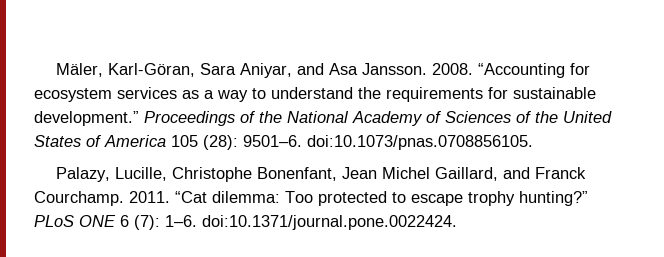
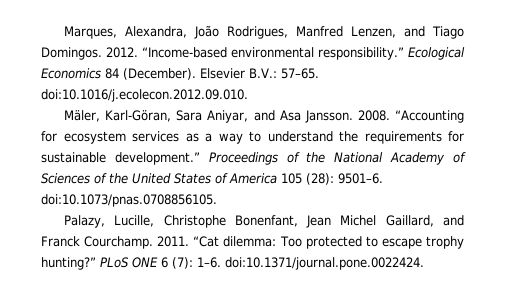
(55, 70) none -> [64,25,464,39] [41,47,465,60] [41,68,319,80] [41,89,248,102] Marques, Alexandra, João Rodrigues, Manfred Lenzen, and Tiago Domingos. 2012. “Income-based environmental responsibility.” Ecological Economics 84 (December). Elsevier B.V.: 57–65. doi:10.1016/j.ecolecon.2012.09.010. //

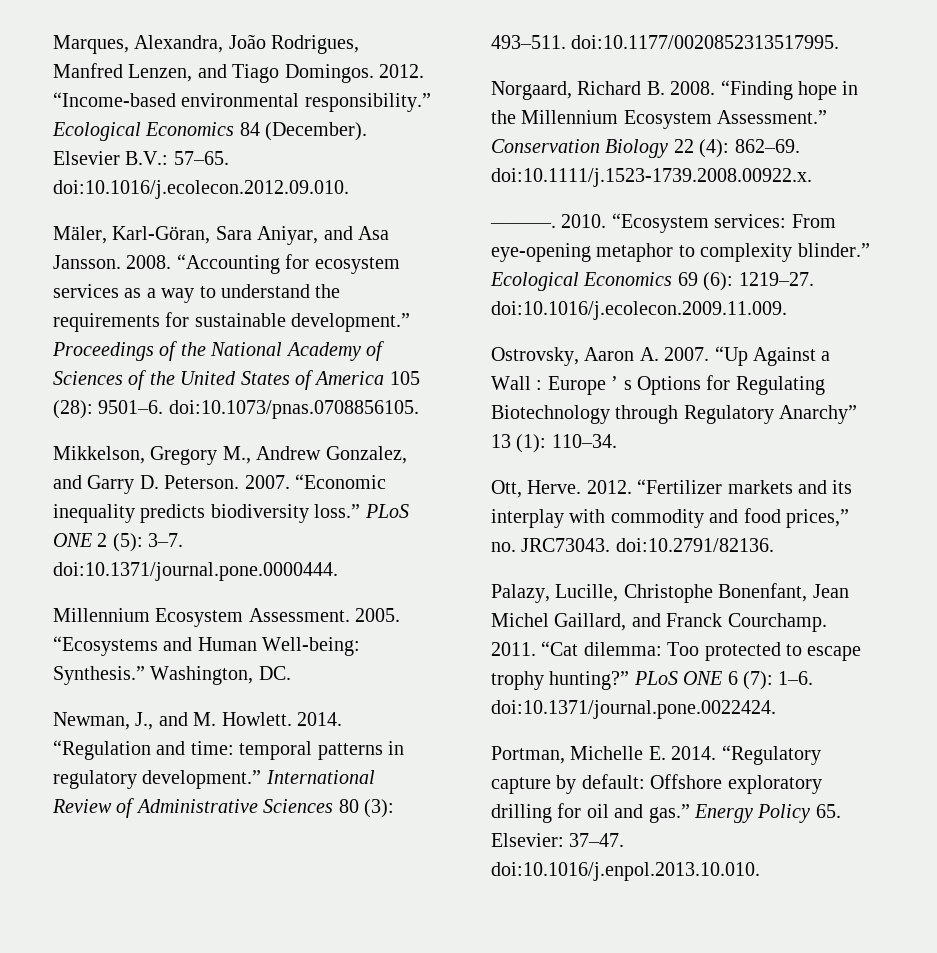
(217, 200) none -> [53,446,407,465] [53,474,386,494] [53,504,409,523] [53,533,184,552] [53,562,338,581] [53,608,401,627] [53,636,361,656] [53,666,291,685] [53,712,342,730] [53,740,404,760] [53,770,375,789] [52,798,394,818] [491,35,840,49] [491,80,859,100] [491,110,828,129] [491,139,800,158] [491,168,812,187] [490,213,836,233] [491,243,870,262] [490,272,814,291] [491,301,787,320] [491,346,831,366] [491,375,825,395] [491,405,858,424] [491,434,617,453] [491,479,853,498] [491,508,849,528] [491,538,774,552] // Mikkelson, Gregory M., Andrew Gonzalez, and Garry D. Peterson. 2007. “Economic inequality predicts biodiversity loss.” PLoS ONE 2 (5): 3–7. doi:10.1371/journal.pone.0000444. // Millennium Ecosystem Assessment. 2005. “Ecosystems and Human Well-being: Synthesis.” Washington, DC. // Newman, J., and M. Howlett. 2014. “Regulation and time: temporal patterns in regulatory development.” International Review of Administrative Sciences 80 (3): 493–511. doi:10.1177/0020852313517995. // Norgaard, Richard B. 2008. “Finding hope in the Millennium Ecosystem Assessment.” Conservation Biology 22 (4): 862–69. doi:10.1111/j.1523-1739.2008.00922.x. // ———. 2010. “Ecosystem services: From eye-opening metaphor to complexity blinder.” Ecological Economics 69 (6): 1219–27. doi:10.1016/j.ecolecon.2009.11.009. // Ostrovsky, Aaron A. 2007. “Up Against a Wall : Europe ’ s Options for Regulating Biotechnology through Regulatory Anarchy” 13 (1): 110–34. // Ott, Herve. 2012. “Fertilizer markets and its interplay with commodity and food prices,” no. JRC73043. doi:10.2791/82136.
(424, 263) none -> [491,745,821,765] [491,774,822,794] [491,803,841,823] [491,833,625,847] [491,862,760,881] // Portman, Michelle E. 2014. “Regulatory capture by default: Offshore exploratory drilling for oil and gas.” Energy Policy 65. Elsevier: 37–47. doi:10.1016/j.enpol.2013.10.010.

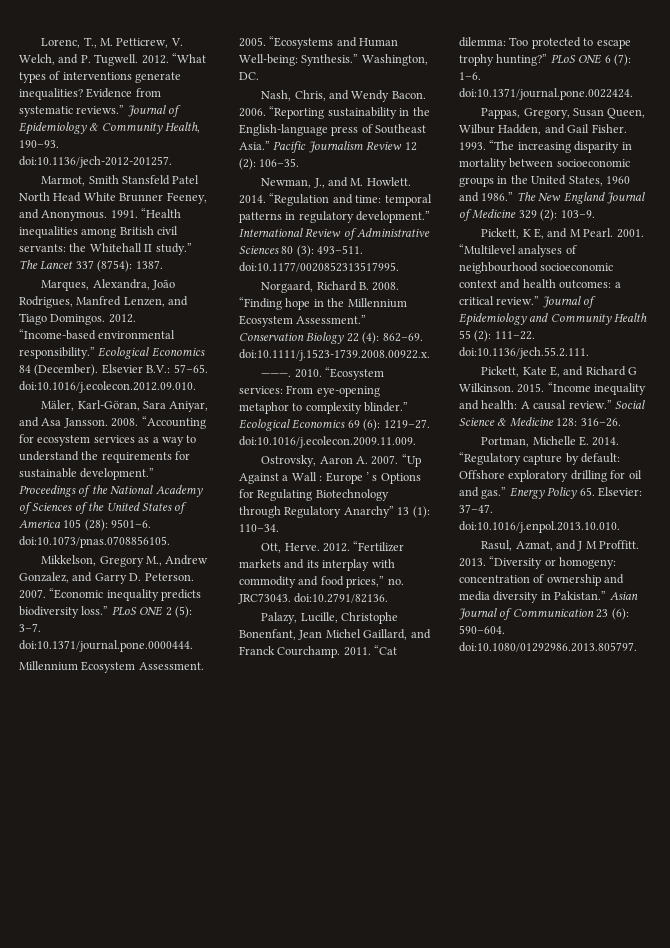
(53, 44) none -> [41,37,183,48] [19,53,206,66] [19,71,182,83] [19,88,161,100] [19,105,182,117] [19,122,201,135] [19,140,59,148] [19,156,172,168] [41,175,200,186] [19,192,207,204] [19,208,182,221] [19,226,179,238] [19,243,192,255] [19,260,163,272] Lorenc, T., M. Petticrew, V. Welch, and P. Tugwell. 2012. “What types of interventions generate inequalities? Evidence from systematic reviews.” Journal of Epidemiology & Community Health, 190–93. doi:10.1136/jech-2012-201257. // Marmot, Smith Stansfeld Patel North Head White Brunner Feeney, and Anonymous. 1991. “Health inequalities among British civil servants: the Whitehall II study.” The Lancet 337 (8754): 1387. //
(291, 673) none -> [261,90,426,102] [239,106,430,119] [239,124,427,136] [239,141,417,153] [239,158,300,170] // Nash, Chris, and Wendy Bacon. 2006. “Reporting sustainability in the English-language press of Southeast Asia.” Pacific Journalism Review 12 (2): 106–35.
(776, 709) none -> [481,108,646,119] [459,124,627,135] [459,140,632,153] [459,158,630,170] [459,175,630,187] [459,192,645,204] [459,209,595,221] [481,228,644,239] [459,244,577,257] [459,262,614,274] [459,279,621,289] [459,296,597,308] [459,313,648,326] [459,330,535,342] [459,347,589,359] [481,366,638,377] [459,382,647,395] [459,400,645,410] [459,417,621,427] // Pappas, Gregory, Susan Queen, Wilbur Hadden, and Gail Fisher. 1993. “The increasing disparity in mortality between socioeconomic groups in the United States, 1960 and 1986.” The New England Journal of Medicine 329 (2): 103–9. // Pickett, K E, and M Pearl. 2001. “Multilevel analyses of neighbourhood socioeconomic context and health outcomes: a critical review.” Journal of Epidemiology and Community Health 55 (2): 111–22. doi:10.1136/jech.55.2.111. // Pickett, Kate E, and Richard G Wilkinson. 2015. “Income inequality and health: A causal review.” Social Science & Medicine 128: 316–26.
(760, 871) none -> [481,540,640,551] [459,556,617,569] [459,574,625,586] [459,591,638,603] [459,608,629,620] [459,625,505,634] [459,642,637,652] // Rasul, Azmat, and J M Proffitt. 2013. “Diversity or homogeny: concentration of ownership and media diversity in Pakistan.” Asian Journal of Communication 23 (6): 590–604. doi:10.1080/01292986.2013.805797.

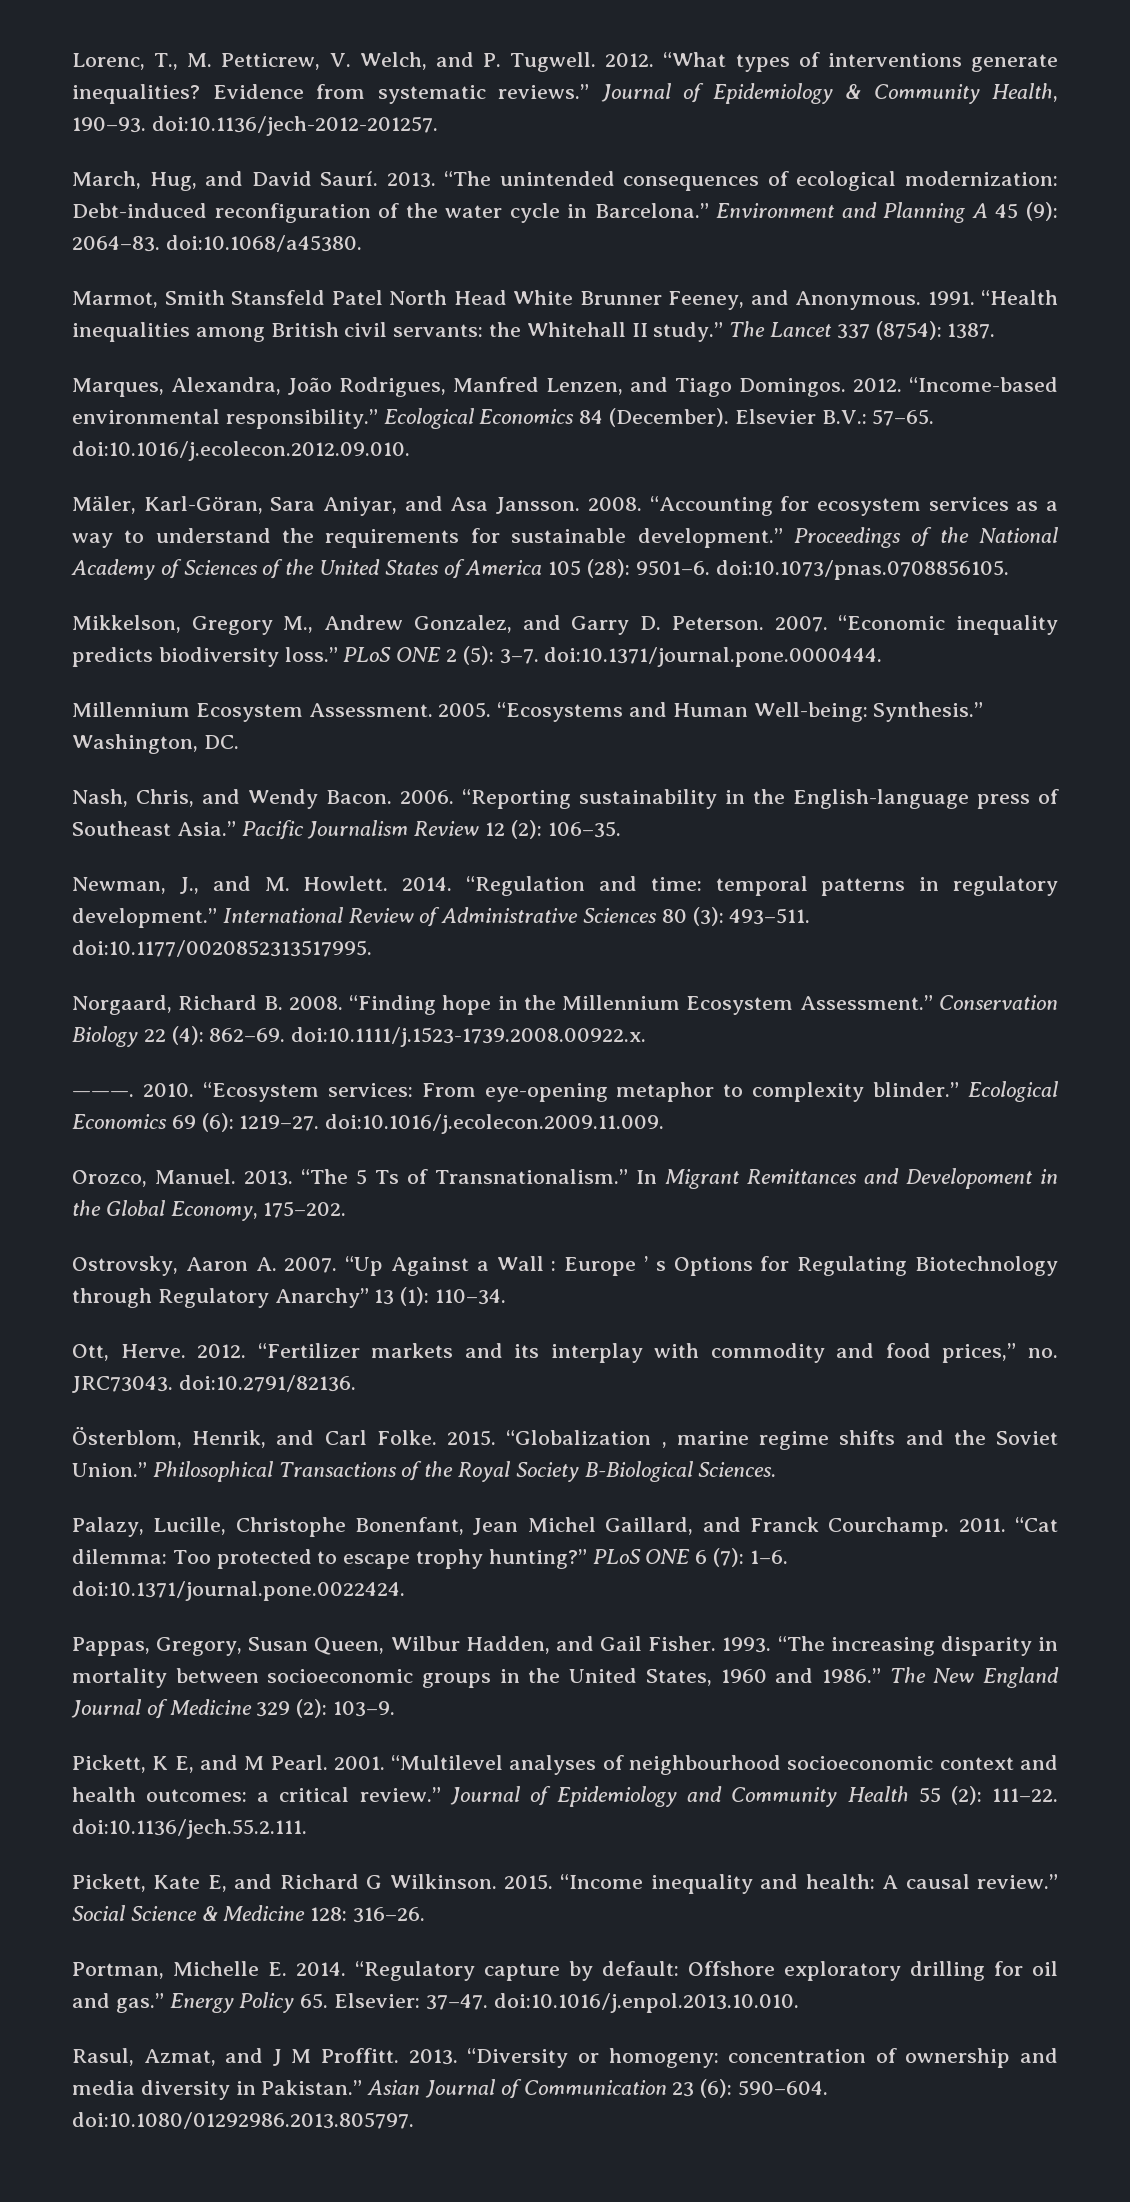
(172, 162) none -> [72,171,1058,191] [72,202,1058,223] [72,235,362,252] // March, Hug, and David Saurí. 2013. “The unintended consequences of ecological modernization: Debt-induced reconfiguration of the water cycle in Barcelona.” Environment and Planning A 45 (9): 2064–83. doi:10.1068/a45380.
(416, 442) none -> [72,1168,1058,1189] [72,1200,347,1221] // Orozco, Manuel. 2013. “The 5 Ts of Transnationalism.” In Migrant Remittances and Developoment in the Global Economy, 175–202.
(389, 598) none -> [72,1427,1059,1450] [72,1461,777,1482] // Österblom, Henrik, and Carl Folke. 2015. “Globalization , marine regime shifts and the Soviet Union.” Philosophical Transactions of the Royal Society B-Biological Sciences.

